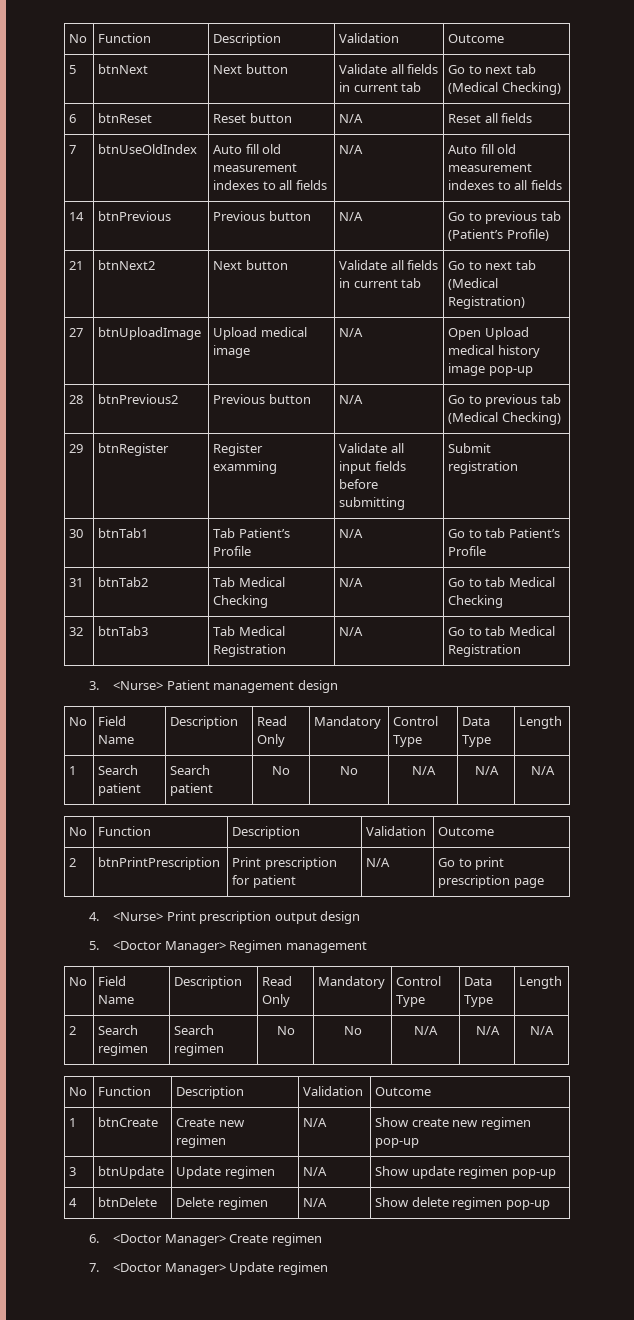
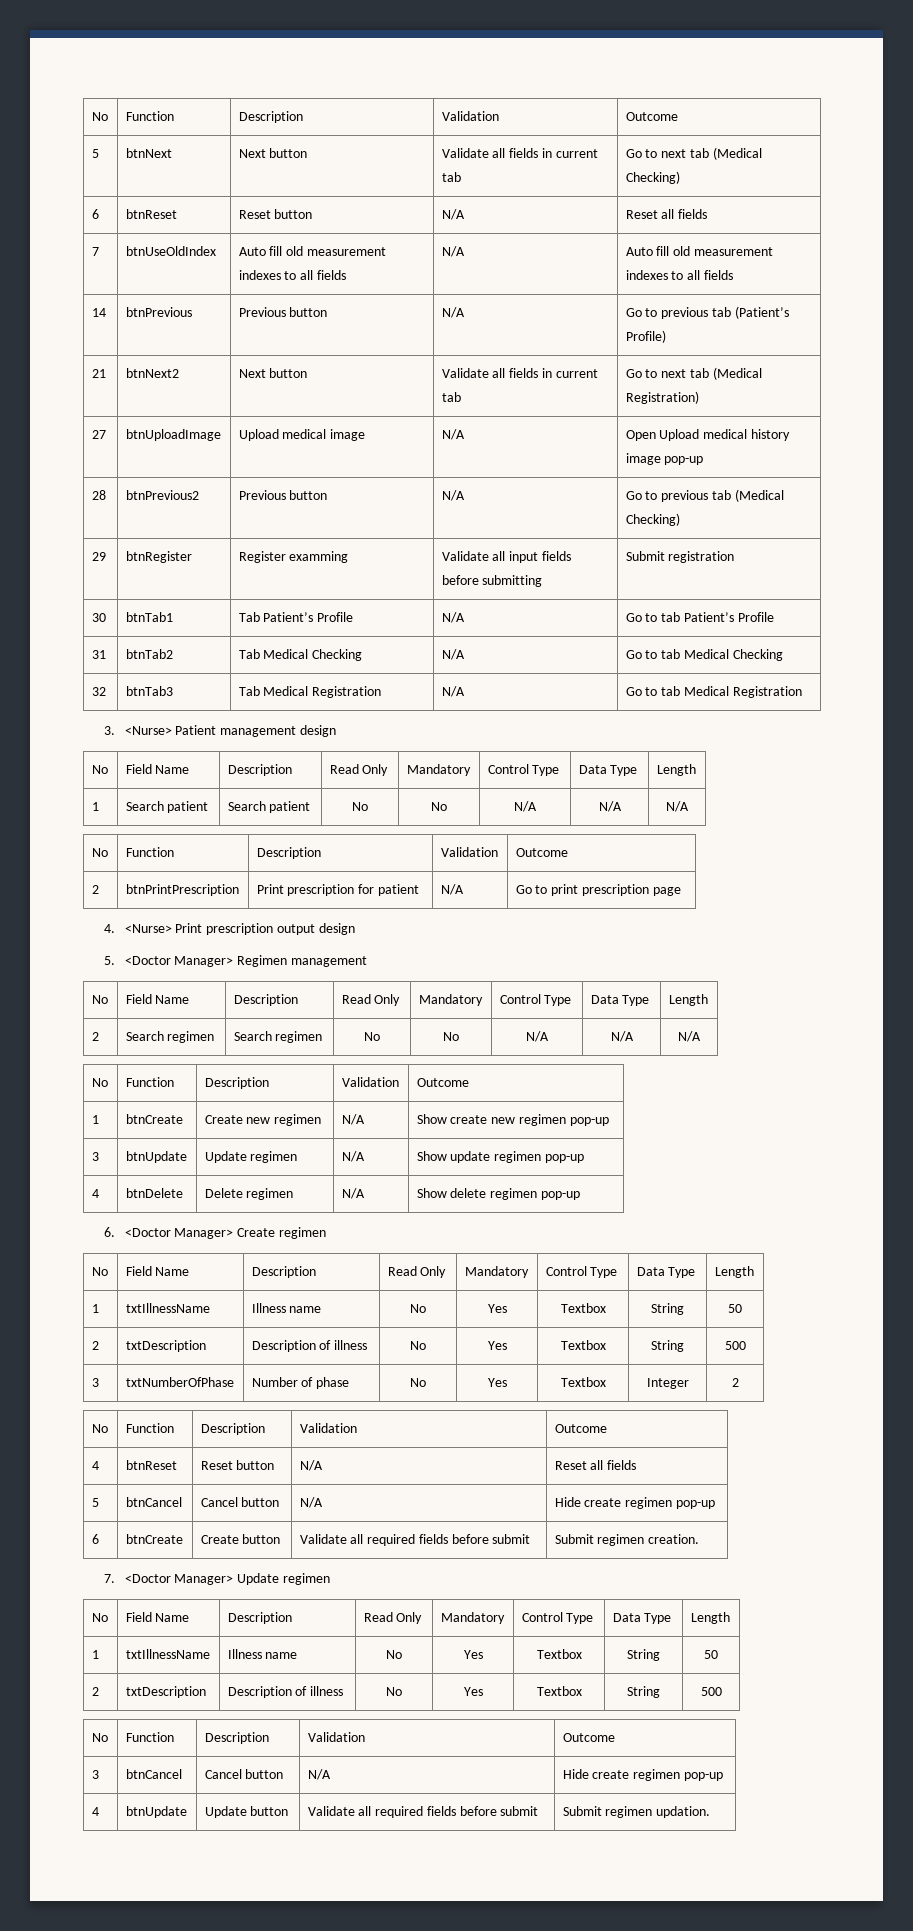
(322, 1239) none -> [91,1267,108,1276] [125,1266,190,1276] [251,1266,316,1278] [387,1266,447,1278] [464,1266,529,1278] [545,1266,618,1278] [636,1267,696,1278] [714,1266,754,1278] [91,1304,99,1313] [125,1303,210,1313] [251,1303,322,1313] [410,1304,426,1313] [487,1304,507,1313] [560,1303,606,1313] [651,1303,684,1315] [728,1304,742,1313] [91,1341,99,1350] [125,1340,206,1352] [251,1340,368,1352] [410,1341,426,1350] [487,1341,507,1350] [560,1340,606,1350] [651,1340,684,1352] [724,1341,746,1350] [91,1378,99,1387] [125,1377,234,1387] [251,1377,350,1389] [410,1378,426,1387] [487,1378,507,1387] [560,1377,606,1387] [646,1378,689,1389] [731,1378,739,1387] [91,1424,108,1433] [125,1423,174,1433] [200,1423,265,1435] [299,1423,357,1433] [554,1424,607,1433] [91,1461,99,1470] [125,1460,177,1470] [200,1460,275,1470] [299,1460,323,1471] [554,1460,637,1470] [91,1498,99,1507] [125,1497,182,1507] [200,1497,280,1507] [299,1497,323,1508] [554,1497,715,1509] [91,1534,99,1544] [125,1534,183,1544] [200,1534,281,1544] [299,1534,531,1546] [554,1534,700,1546] // No | Field Name | Description | Read Only | Mandatory | Control Type | Data Type | Length // 1 | txtIllnessName | Illness name | No | Yes | Textbox | String | 50 // 2 | txtDescription | Description of illness | No | Yes | Textbox | String | 500 // 3 | txtNumberOfPhase | Number of phase | No | Yes | Textbox | Integer | 2 // No | Function | Description | Validation | Outcome // 4 | btnReset | Reset button | N/A | Reset all fields // 5 | btnCancel | Cancel button | N/A | Hide create regimen pop-up // 6 | btnCreate | Create button | Validate all required fields before submit | Submit regimen creation.
(328, 1268) none -> [91,1613,108,1622] [125,1612,190,1622] [227,1612,292,1624] [363,1612,423,1624] [440,1612,505,1624] [521,1612,594,1624] [612,1613,672,1624] [690,1612,730,1624] [91,1650,99,1659] [125,1649,210,1659] [227,1649,298,1659] [386,1650,402,1659] [463,1650,483,1659] [536,1649,582,1659] [627,1649,660,1661] [704,1650,718,1659] [91,1687,99,1696] [125,1686,206,1698] [227,1686,344,1698] [386,1687,402,1696] [463,1687,483,1696] [536,1686,582,1696] [627,1686,660,1698] [700,1687,722,1696] [91,1733,108,1742] [125,1732,174,1742] [204,1732,269,1744] [307,1732,365,1742] [562,1733,615,1742] [91,1770,99,1779] [125,1769,182,1779] [204,1769,284,1779] [307,1769,331,1780] [562,1769,723,1781] [91,1807,99,1816] [125,1806,187,1818] [204,1806,289,1818] [307,1806,539,1818] [562,1806,711,1818] // No | Field Name | Description | Read Only | Mandatory | Control Type | Data Type | Length // 1 | txtIllnessName | Illness name | No | Yes | Textbox | String | 50 // 2 | txtDescription | Description of illness | No | Yes | Textbox | String | 500 // No | Function | Description | Validation | Outcome // 3 | btnCancel | Cancel button | N/A | Hide create regimen pop-up // 4 | btnUpdate | Update button | Validate all required fields before submit | Submit regimen updation.

